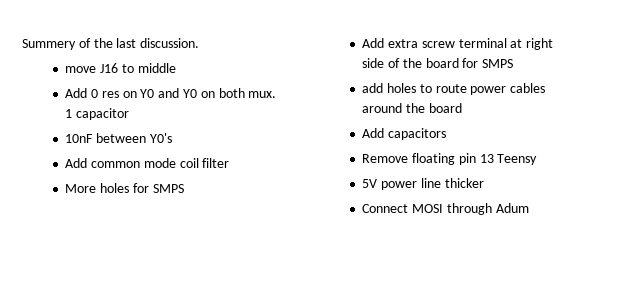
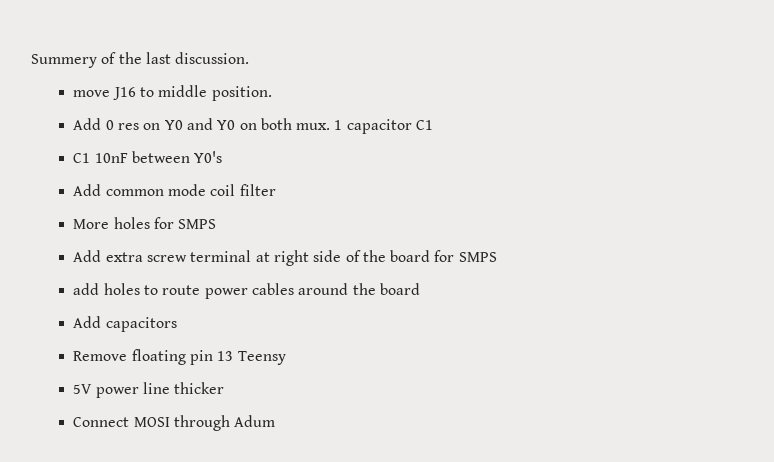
(176, 68) none -> [211,86,272,101] position.
(130, 114) // -> [416,120,434,130] [73,153,91,163] C1 // C1

